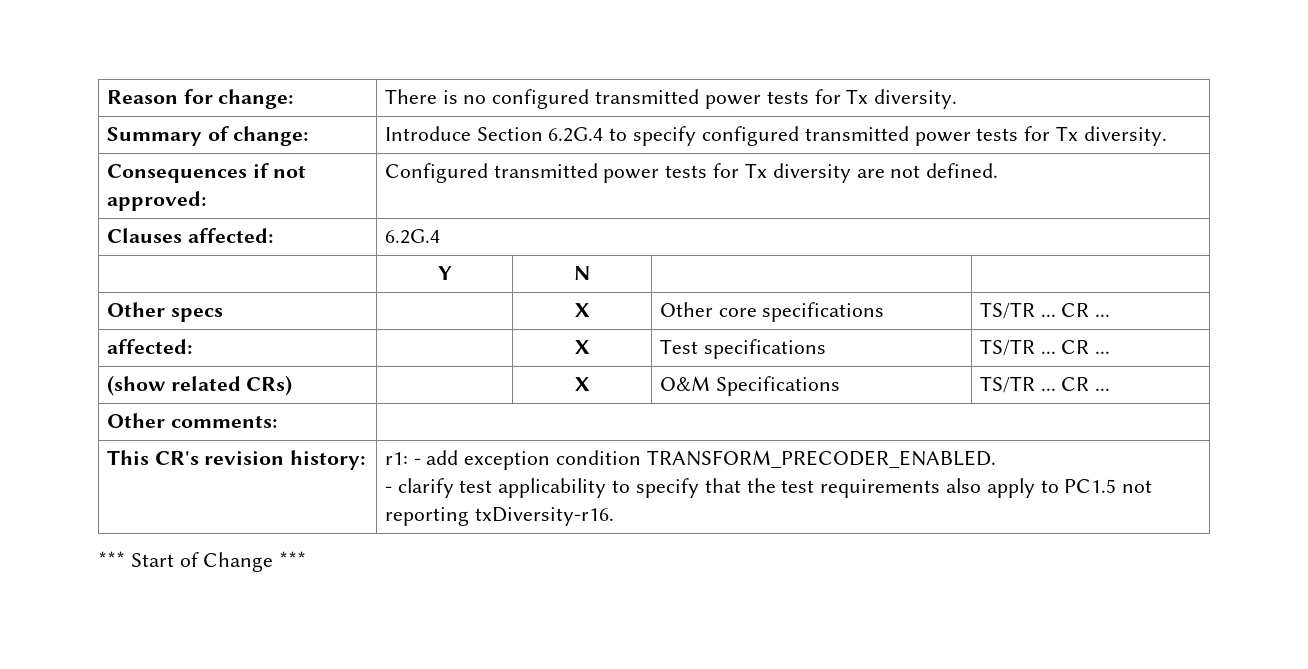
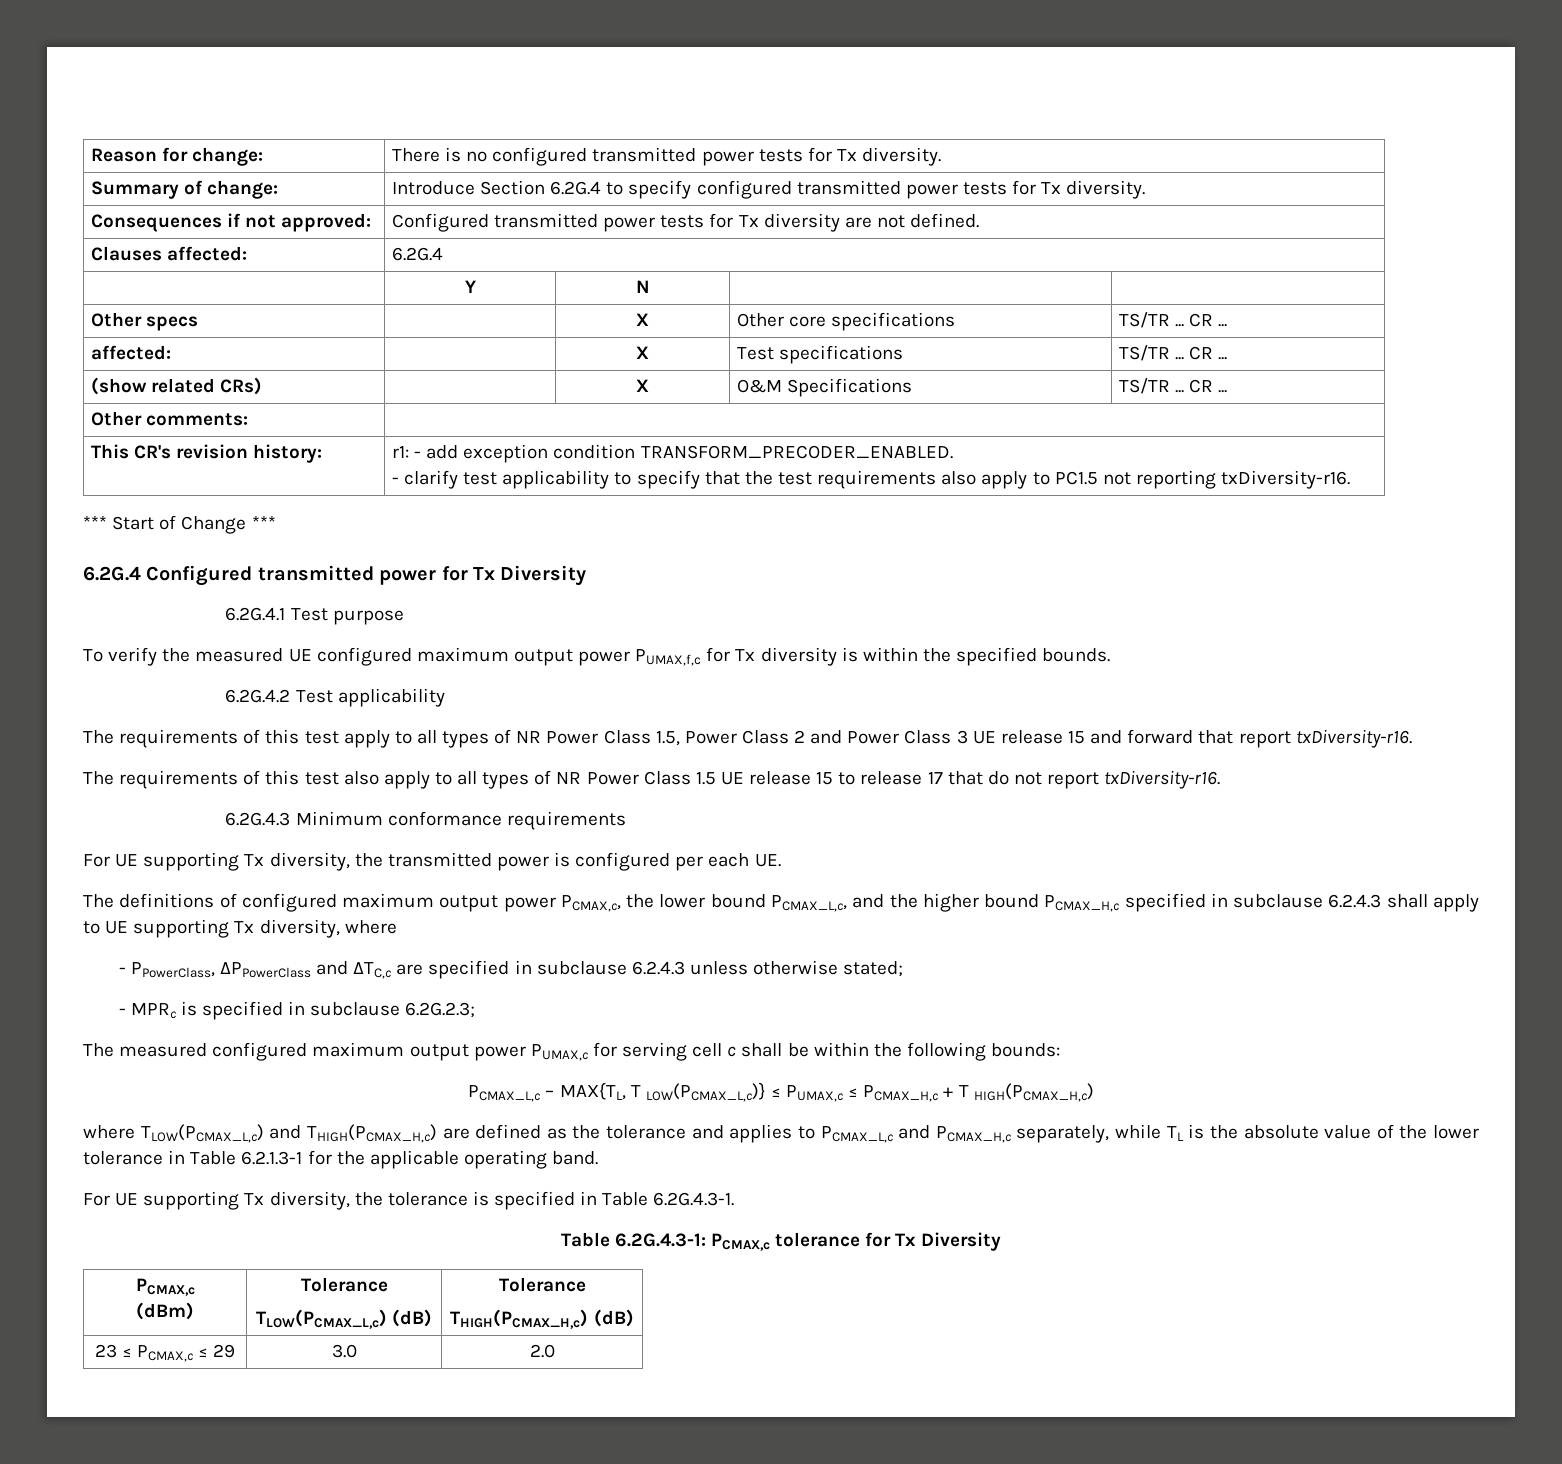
(307, 559) none -> [83,565,587,586] [225,607,404,625] [83,647,1111,666] [225,688,445,707] [83,729,1412,748] [83,770,1221,789] [225,811,626,830] [83,852,781,871] [83,893,1479,912] [83,919,397,938] [118,960,904,979] [118,1001,476,1020] [83,1042,1061,1061] [468,1082,1094,1102] [83,1124,1479,1143] [83,1150,599,1169] [83,1191,735,1210] [560,1232,1002,1251] [135,1278,195,1296] [136,1302,194,1320] [300,1277,388,1292] [255,1309,433,1329] [498,1277,586,1292] [450,1309,634,1329] [94,1344,236,1362] [331,1344,357,1358] [529,1344,555,1358] // 6.2G.4 Configured transmitted power for Tx Diversity // 6.2G.4.1 Test purpose // To verify the measured UE configured maximum output power PUMAX,f,c for Tx diversity is within the specified bounds. // 6.2G.4.2 Test applicability // The requirements of this test apply to all types of NR Power Class 1.5, Power Class 2 and Power Class 3 UE release 15 and forward that report txDiversity-r16. // The requirements of this test also apply to all types of NR Power Class 1.5 UE release 15 to release 17 that do not report txDiversity-r16. // 6.2G.4.3 Minimum conformance requirements // For UE supporting Tx diversity, the transmitted power is configured per each UE. // The definitions of configured maximum output power PCMAX,c, the lower bound PCMAX_L,c, and the higher bound PCMAX_H,c specified in subclause 6.2.4.3 shall apply to UE supporting Tx diversity, where // - PPowerClass, ΔPPowerClass and ΔTC,c are specified in subclause 6.2.4.3 unless otherwise stated; // - MPRc is specified in subclause 6.2G.2.3; // The measured configured maximum output power PUMAX,c for serving cell c shall be within the following bounds: // PCMAX_L,c – MAX{TL, T LOW(PCMAX_L,c)} ≤ PUMAX,c ≤ PCMAX_H,c + T HIGH(PCMAX_H,c) // where TLOW(PCMAX_L,c) and THIGH(PCMAX_H,c) are defined as the tolerance and applies to PCMAX_L,c and PCMAX_H,c separately, while TL is the absolute value of the lower tolerance in Table 6.2.1.3-1 for the applicable operating band. // For UE supporting Tx diversity, the tolerance is specified in Table 6.2G.4.3-1. // Table 6.2G.4.3-1: PCMAX,c tolerance for Tx Diversity // PCMAX,c // (dBm) | Tolerance // TLOW(PCMAX_L,c) (dB) | Tolerance // THIGH(PCMAX_H,c) (dB) // 23 ≤ PCMAX,c ≤ 29 | 3.0 | 2.0

